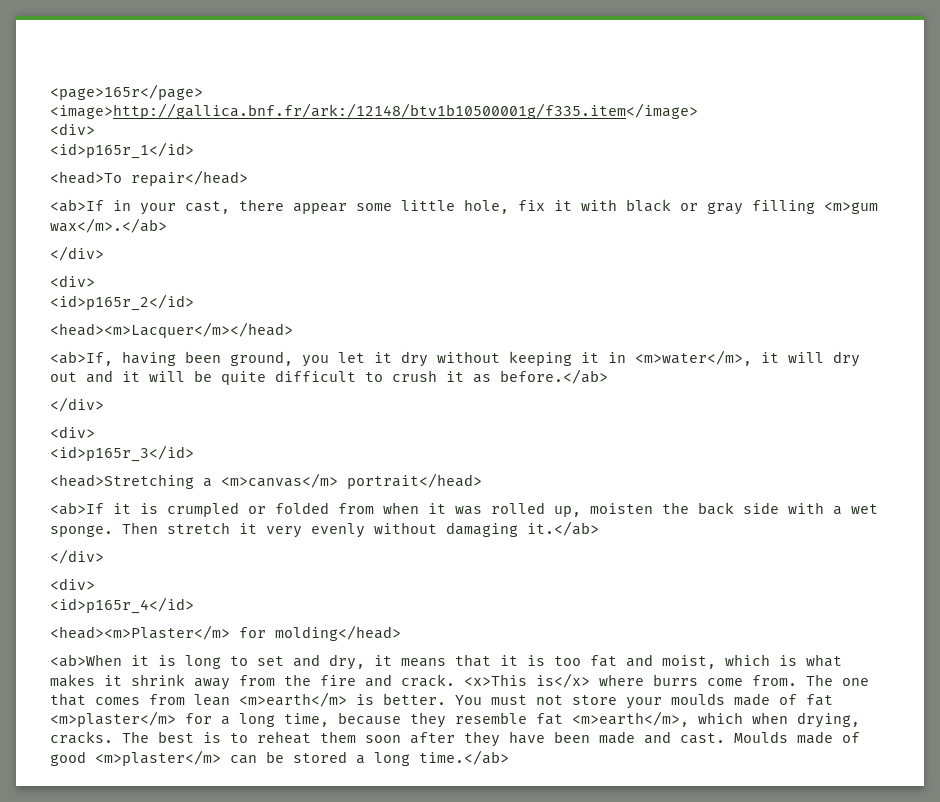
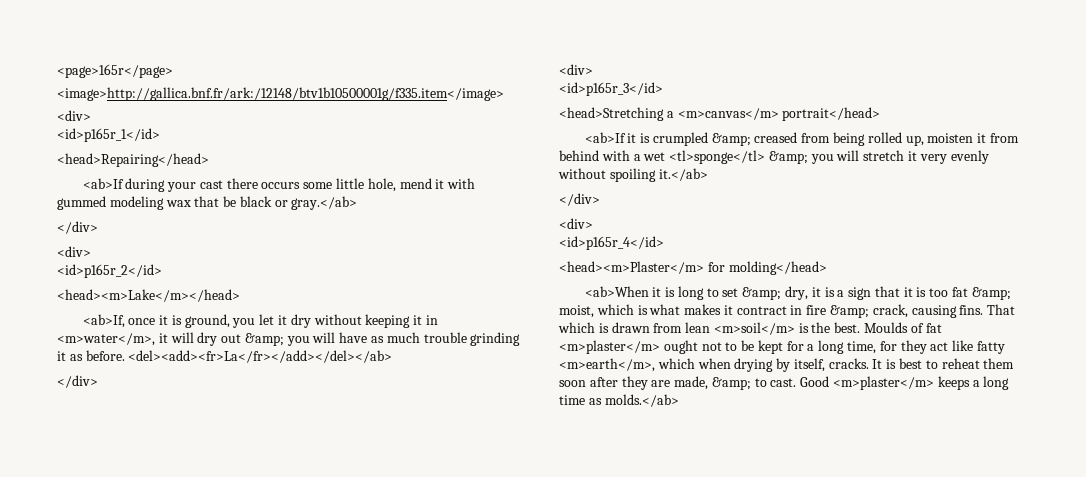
[50,170,248,186] [50,199,347,215] <head>To repair</head> // <ab>If in your cast, there appear -> [57,153,209,167] [82,178,301,192] <head>Repairing</head> // <ab>If during your cast there occurs
[518,200,545,211] fix -> [399,178,432,189] mend
[626,199,878,215] [50,218,167,233] black or gray filling <m>gum wax</m>.</ab> -> [57,196,358,210] gummed modeling wax that be black or gray.</ab>
[50,322,293,338] <head><m>Lacquer</m></head> -> [57,289,240,302] <head><m>Lake</m></head>
[122,351,221,366] having been -> [128,315,182,325] once it is
[86,369,608,385] and it will be quite difficult to crush it as before.</ab> -> [244,332,521,346] [57,350,393,363] &amp; you will have as much trouble grinding it as before. <del><add><fr>La</fr></add></del></ab>
[248,502,878,517] [50,522,158,537] or folded from when it was rolled up, moisten the back side with a wet sponge. Then -> [711,132,1019,146] [559,150,860,164] &amp; creased from being rolled up, moisten it from behind with a wet <tl>sponge</tl> &amp; you will
[446,522,518,537] damaging -> [609,168,656,182] spoiling
[293,654,320,667] and -> [742,287,782,300] &amp;
[401,658,446,667] means -> [824,287,872,300] is a sign
[626,654,653,667] and -> [971,287,1011,300] &amp;
[131,673,869,690] [50,692,833,709] [50,711,860,728] [50,731,221,744] shrink away from the fire and crack. <x>This is</x> where burrs come from. The one that comes from lean <m>earth</m> is better. You must not store your moulds made of fat <m>plaster</m> for a long time, because they resemble fat <m>earth</m>, which when drying, cracks. The best is -> [736,304,1016,318] [558,322,942,335] [559,340,1005,354] [559,358,923,372] contract in fire &amp; crack, causing fins. That which is drawn from lean <m>soil</m> is the best. Moulds of fat <m>plaster</m> ought not to be kept for a long time, for they act like fatty <m>earth</m>, which when drying by itself, cracks. It is best
[509,731,860,744] [50,750,509,766] have been made and cast. Moulds made of good <m>plaster</m> can be stored a long time.</ab> -> [651,376,1010,390] [559,394,679,407] are made, &amp; to cast. Good <m>plaster</m> keeps a long time as molds.</ab>

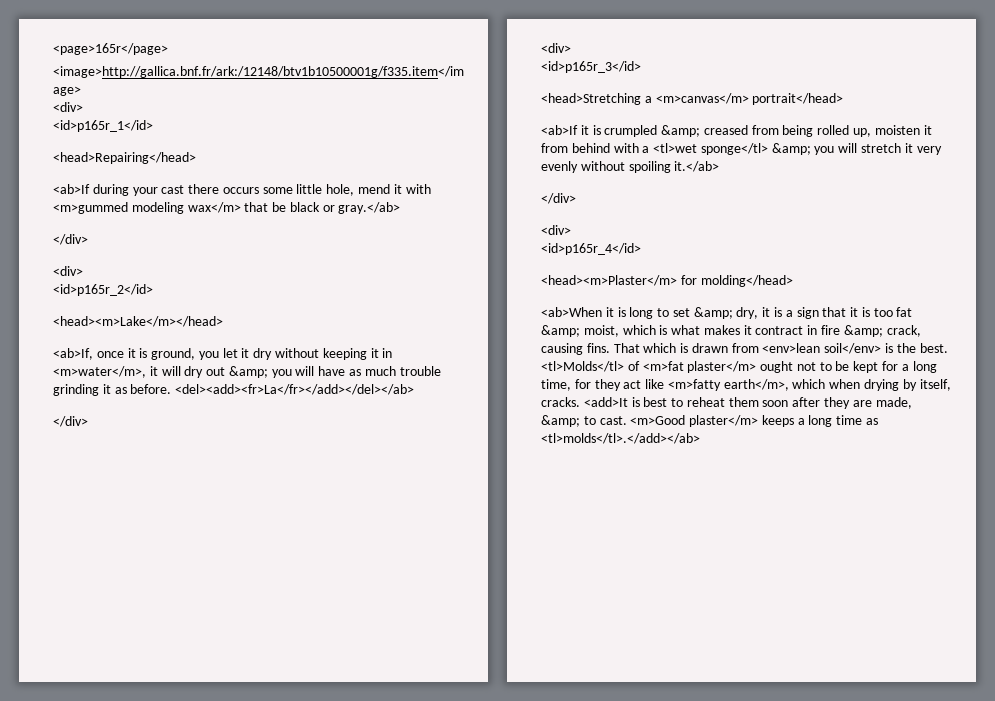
[57,196,191,210] gummed modeling wax -> [53,202,241,214] <m>gummed modeling wax</m>
[643,150,766,164] wet <tl>sponge</tl> -> [653,143,768,155] <tl>wet sponge</tl>
[685,322,795,335] lean <m>soil</m> -> [762,343,882,354] <env>lean soil</env>
[864,322,942,333] [559,340,660,354] Moulds of fat <m>plaster</m> -> [541,361,757,373] <tl>Molds</tl> of <m>fat plaster</m>
[976,341,1005,354] [559,358,655,372] fatty <m>earth</m>, -> [667,379,789,391] <m>fatty earth</m>,
[872,359,883,369] It -> [583,397,628,407] <add>It
[800,376,935,390] Good <m>plaster</m> -> [630,415,759,427] <m>Good plaster</m>
[604,394,679,407] molds.</ab> -> [541,433,700,444] <tl>molds</tl>.</add></ab>

